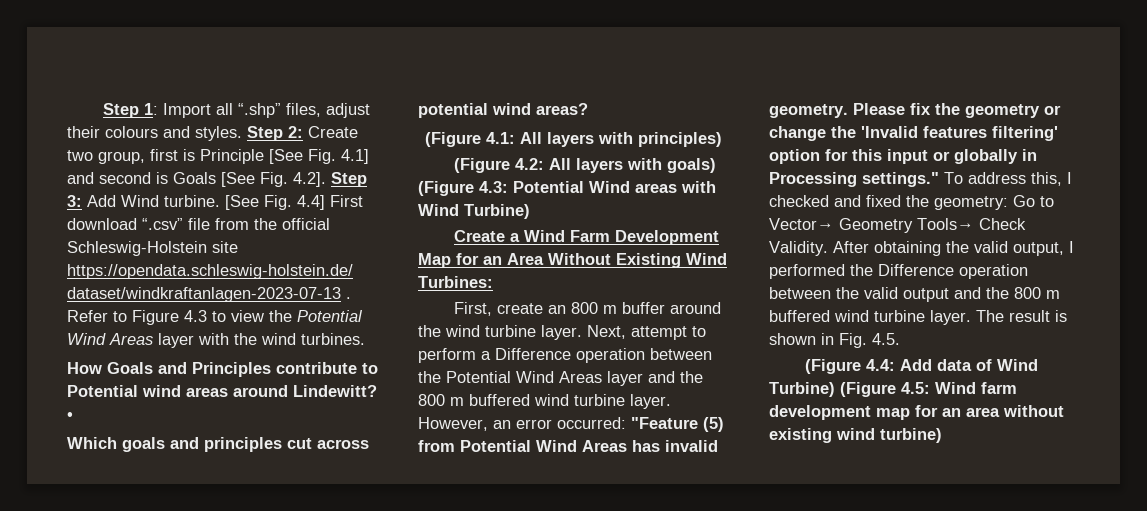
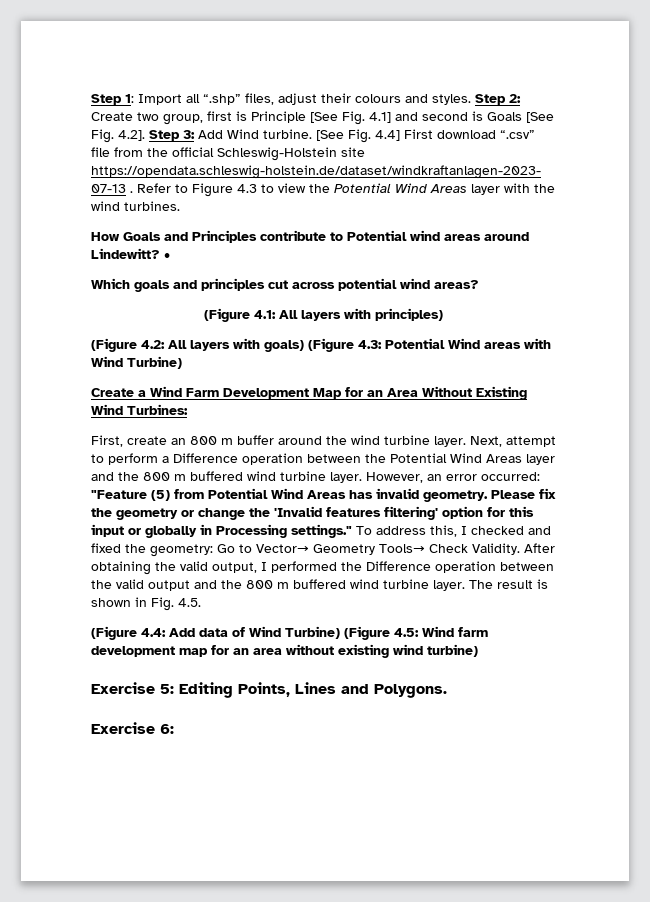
(942, 435) none -> [91,682,447,698] [91,722,174,734] // Exercise 5: Editing Points, Lines and Polygons. // Exercise 6:

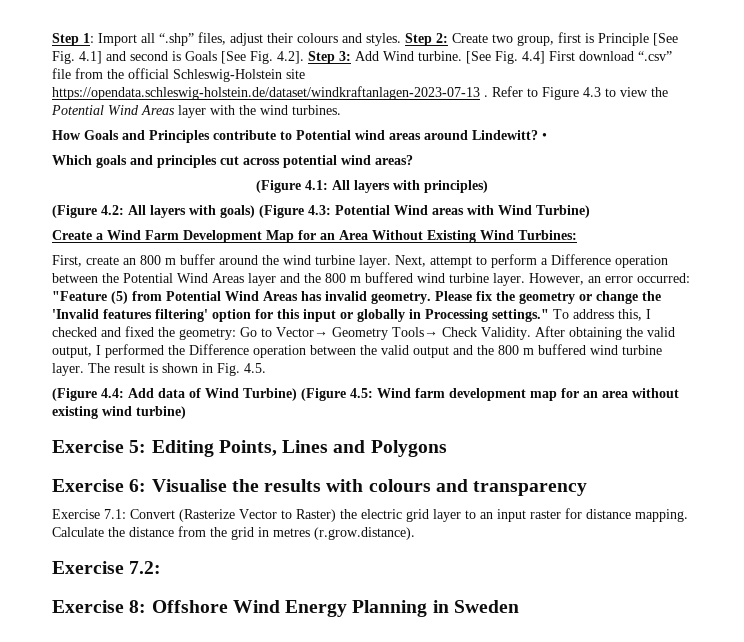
[374,684,447,698] Polygons. -> [370,440,447,457] Polygons
(174, 729) none -> [151,479,588,496] [52,508,688,522] [52,526,415,540] [52,561,162,574] [52,600,519,617] Visualise the results with colours and transparency // Exercise 7.1: Convert (Rasterize Vector to Raster) the electric grid layer to an input raster for distance mapping. Calculate the distance from the grid in metres (r.grow.distance). // Exercise 7.2: // Exercise 8: Offshore Wind Energy Planning in Sweden

